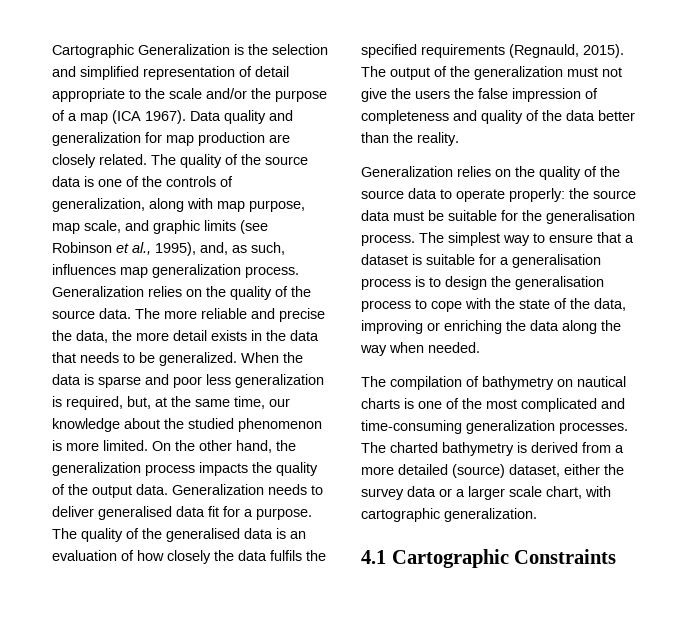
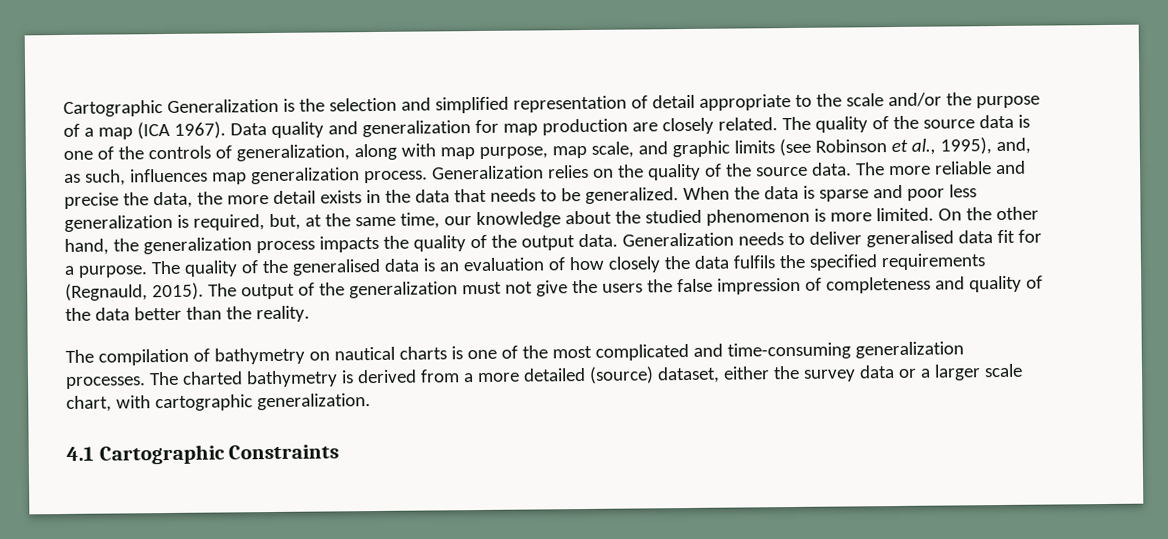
[361,166,620,180] [361,188,636,202] [361,210,635,224] [361,232,634,246] [361,254,601,268] [361,276,604,290] [361,298,626,312] [361,320,621,334] [360,342,480,356] // Generalization relies on the quality of the source data to operate properly: the source data must be suitable for the generalisation process. The simplest way to ensure that a dataset is suitable for a generalisation process is to design the generalisation process to cope with the state of the data, improving or enriching the data along the way when needed. -> (310, 314) none

